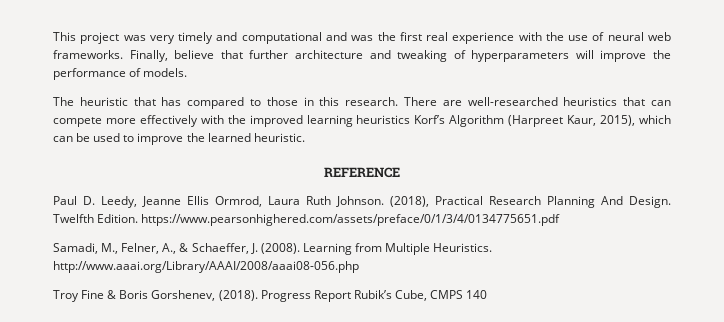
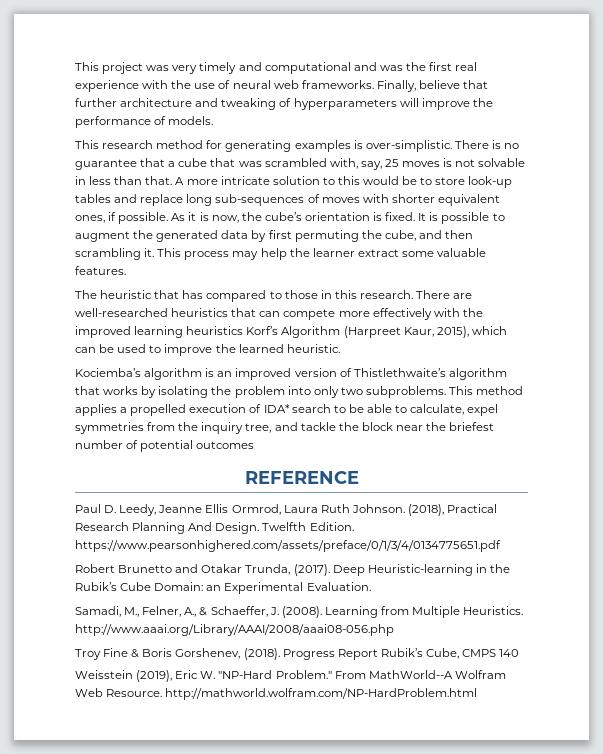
(188, 72) none -> [75,140,520,152] [75,158,526,170] [75,176,513,188] [75,194,500,206] [75,212,505,224] [75,230,474,242] [75,248,487,260] [75,266,126,275] // This research method for generating examples is over-simplistic. There is no guarantee that a cube that was scrambled with, say, 25 moves is not solvable in less than that. A more intricate solution to this would be to store look-up tables and replace long sub-sequences of moves with shorter equivalent ones, if possible. As it is now, the cube’s orientation is fixed. It is possible to augment the generated data by first permuting the cube, and then scrambling it. This process may help the learner extract some valuable features.
(305, 137) none -> [75,368,507,380] [75,386,524,398] [75,404,499,416] [75,422,495,434] [75,440,255,452] // Kociemba’s algorithm is an improved version of Thistlethwaite’s algorithm that works by isolating the problem into only two subproblems. This method applies a propelled execution of IDA* search to be able to calculate, expel symmetries from the inquiry tree, and tackle the block near the briefest number of potential outcomes
(561, 220) none -> [75,564,510,576] [75,582,371,594] // Robert Brunetto and Otakar Trunda, (2017). Deep Heuristic-learning in the Rubik’s Cube Domain: an Experimental Evaluation.
(488, 294) none -> [75,670,506,682] [75,688,478,700] // Weisstein (2019), Eric W. "NP-Hard Problem." From MathWorld--A Wolfram Web Resource. http://mathworld.wolfram.com/NP-HardProblem.html

